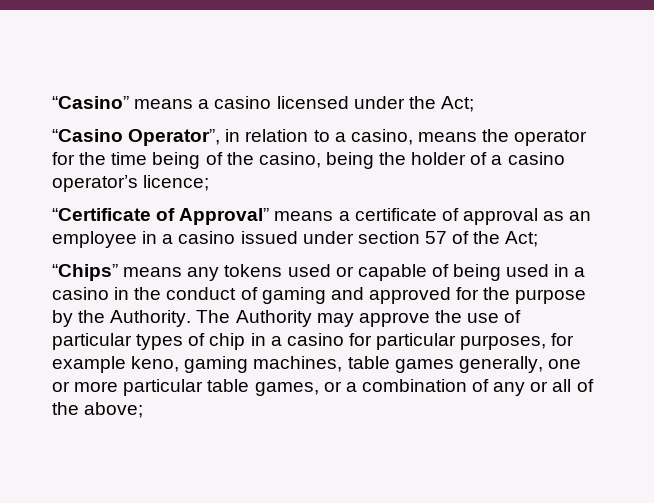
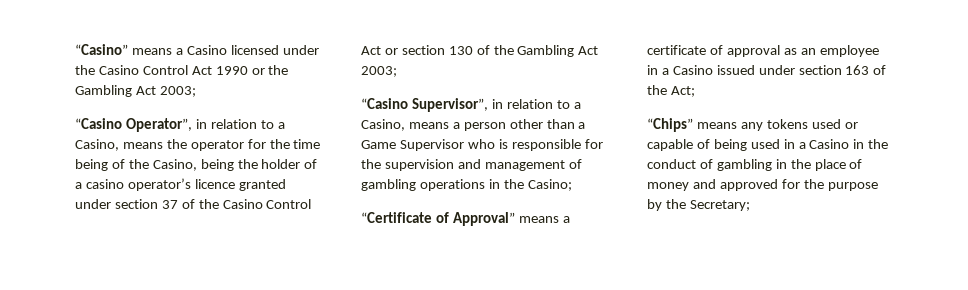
[214,96,272,109] casino -> [186,45,227,55] Casino
[440,96,474,112] Act; -> [98,65,289,75] [75,85,196,97] Casino Control Act 1990 or the Gambling Act 2003;
[350,129,413,145] casino, -> [75,139,119,151] Casino,
[258,152,321,168] casino, -> [152,159,197,171] Casino,
[143,175,210,191] licence; -> [194,179,286,191] [75,199,312,209] [361,45,599,57] [361,66,397,77] [361,98,581,112] [361,119,586,131] [361,139,603,151] [361,159,582,171] [361,179,572,191] licence granted under section 37 of the Casino Control Act or section 130 of the Gambling Act 2003; // “Casino Supervisor”, in relation to a Casino, means a person other than a Game Supervisor who is responsible for the supervision and management of gambling operations in the Casino;
[178,231,236,244] casino -> [672,65,713,75] Casino
[424,231,447,244] 57 -> [845,65,870,75] 163
[52,287,109,300] casino -> [809,139,850,149] Casino
[261,287,326,304] gaming -> [716,159,863,171] [647,182,689,191] gambling in the place of money
[110,310,522,327] [52,333,575,350] [52,356,581,373] [52,379,594,396] [52,402,144,418] Authority. The Authority may approve the use of particular types of chip in a casino for particular purposes, for example keno, gaming machines, table games generally, one or more particular table games, or a combination of any or all of the above; -> [689,200,750,211] Secretary;

